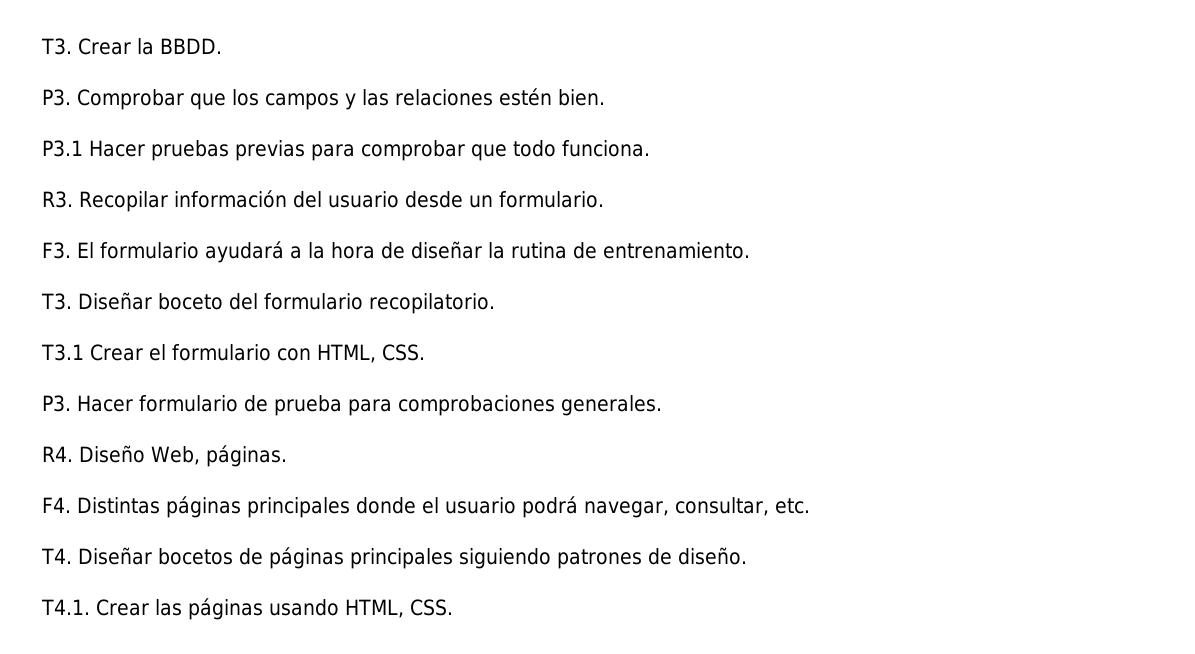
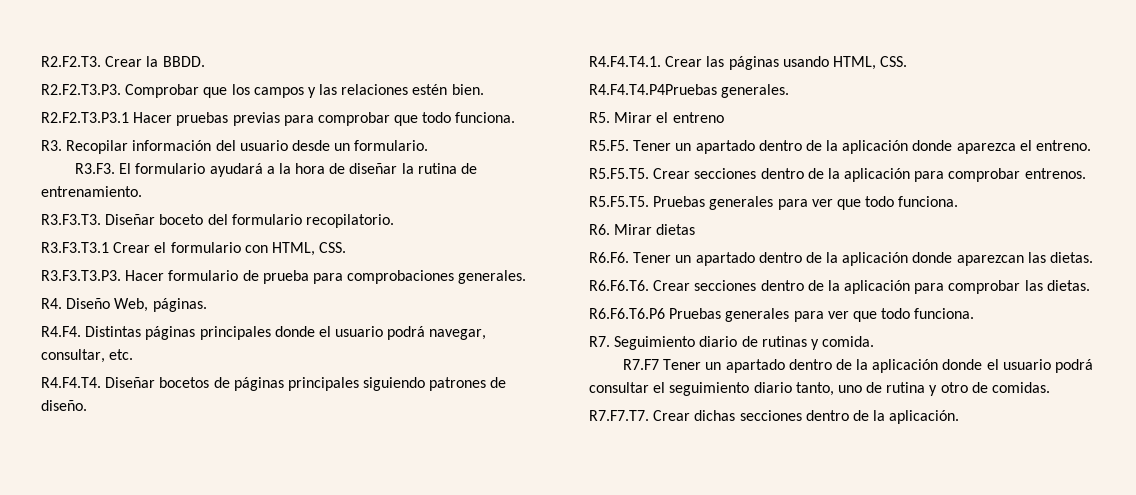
[41,38,72,55] T3. -> [41,56,101,67] R2.F2.T3.
[42,89,71,106] P3. -> [41,84,121,95] R2.F2.T3.P3.
[42,140,83,157] P3.1 -> [41,112,129,123] R2.F2.T3.P3.1
[42,242,71,259] F3. -> [74,163,115,174] R3.F3.
[41,293,72,310] T3. -> [41,214,101,225] R3.F3.T3.
[41,344,84,361] T3.1 -> [41,242,109,253] R3.F3.T3.1
[42,395,71,412] P3. -> [41,270,121,281] R3.F3.T3.P3.
[42,497,71,513] F4. -> [41,326,81,337] R4.F4.
[41,548,72,564] T4. -> [41,377,101,388] R4.F4.T4.
[41,599,90,615] T4.1. -> [589,56,661,67] R4.F4.T4.1.
(453, 607) none -> [589,84,790,98] [589,112,724,123] [589,140,1092,154] [589,168,1086,182] [589,196,959,210] [589,224,696,235] [589,252,1094,266] [589,280,1090,294] [589,308,975,322] [589,336,875,350] [622,359,1094,373] [589,382,1051,396] [589,410,960,424] // R4.F4.T4.P4Pruebas generales. // R5. Mirar el entreno // R5.F5. Tener un apartado dentro de la aplicación donde aparezca el entreno. // R5.F5.T5. Crear secciones dentro de la aplicación para comprobar entrenos. // R5.F5.T5. Pruebas generales para ver que todo funciona. // R6. Mirar dietas // R6.F6. Tener un apartado dentro de la aplicación donde aparezcan las dietas. // R6.F6.T6. Crear secciones dentro de la aplicación para comprobar las dietas. // R6.F6.T6.P6 Pruebas generales para ver que todo funciona. // R7. Seguimiento diario de rutinas y comida. // R7.F7 Tener un apartado dentro de la aplicación donde el usuario podrá consultar el seguimiento diario tanto, uno de rutina y otro de comidas. // R7.F7.T7. Crear dichas secciones dentro de la aplicación.

